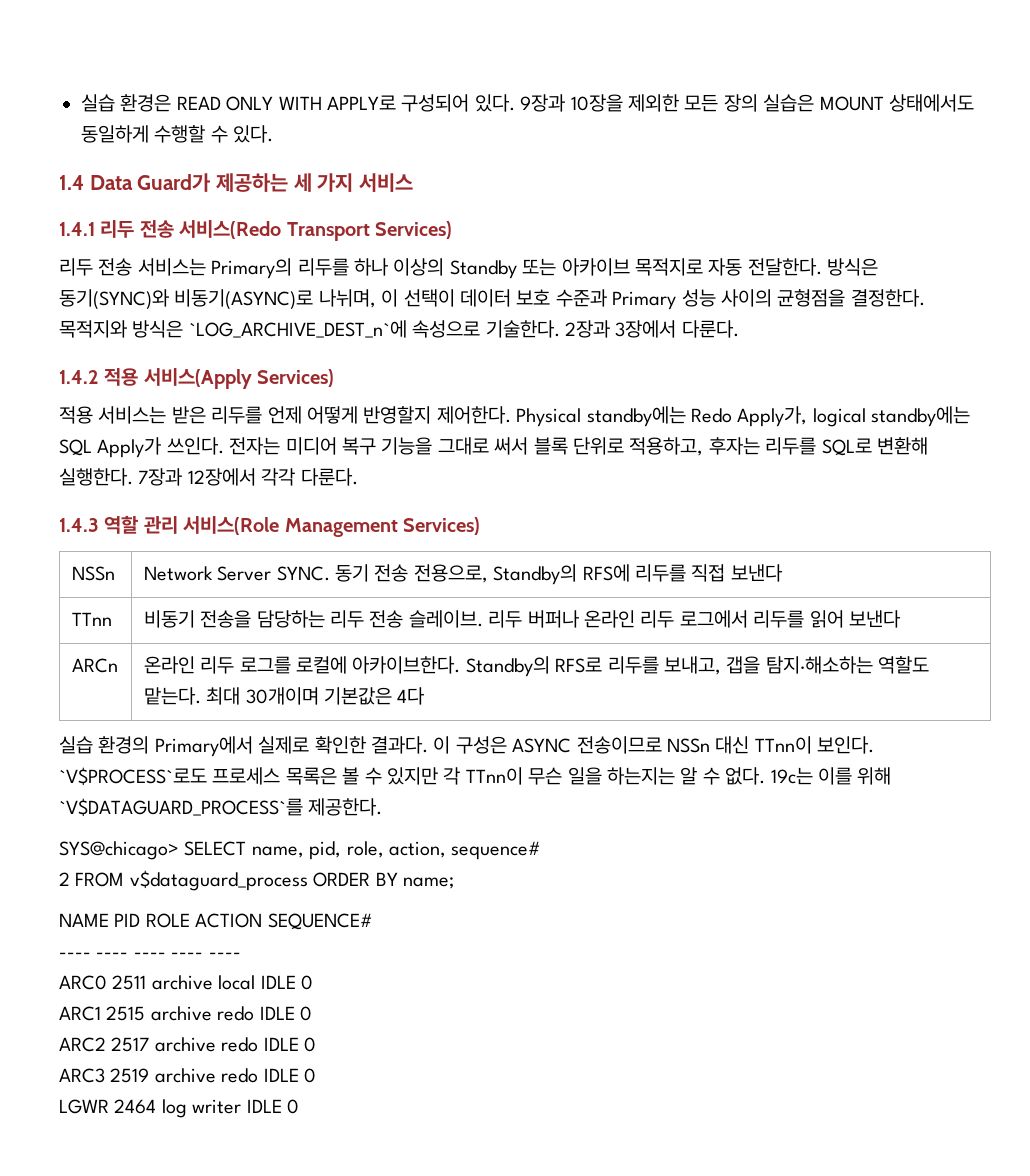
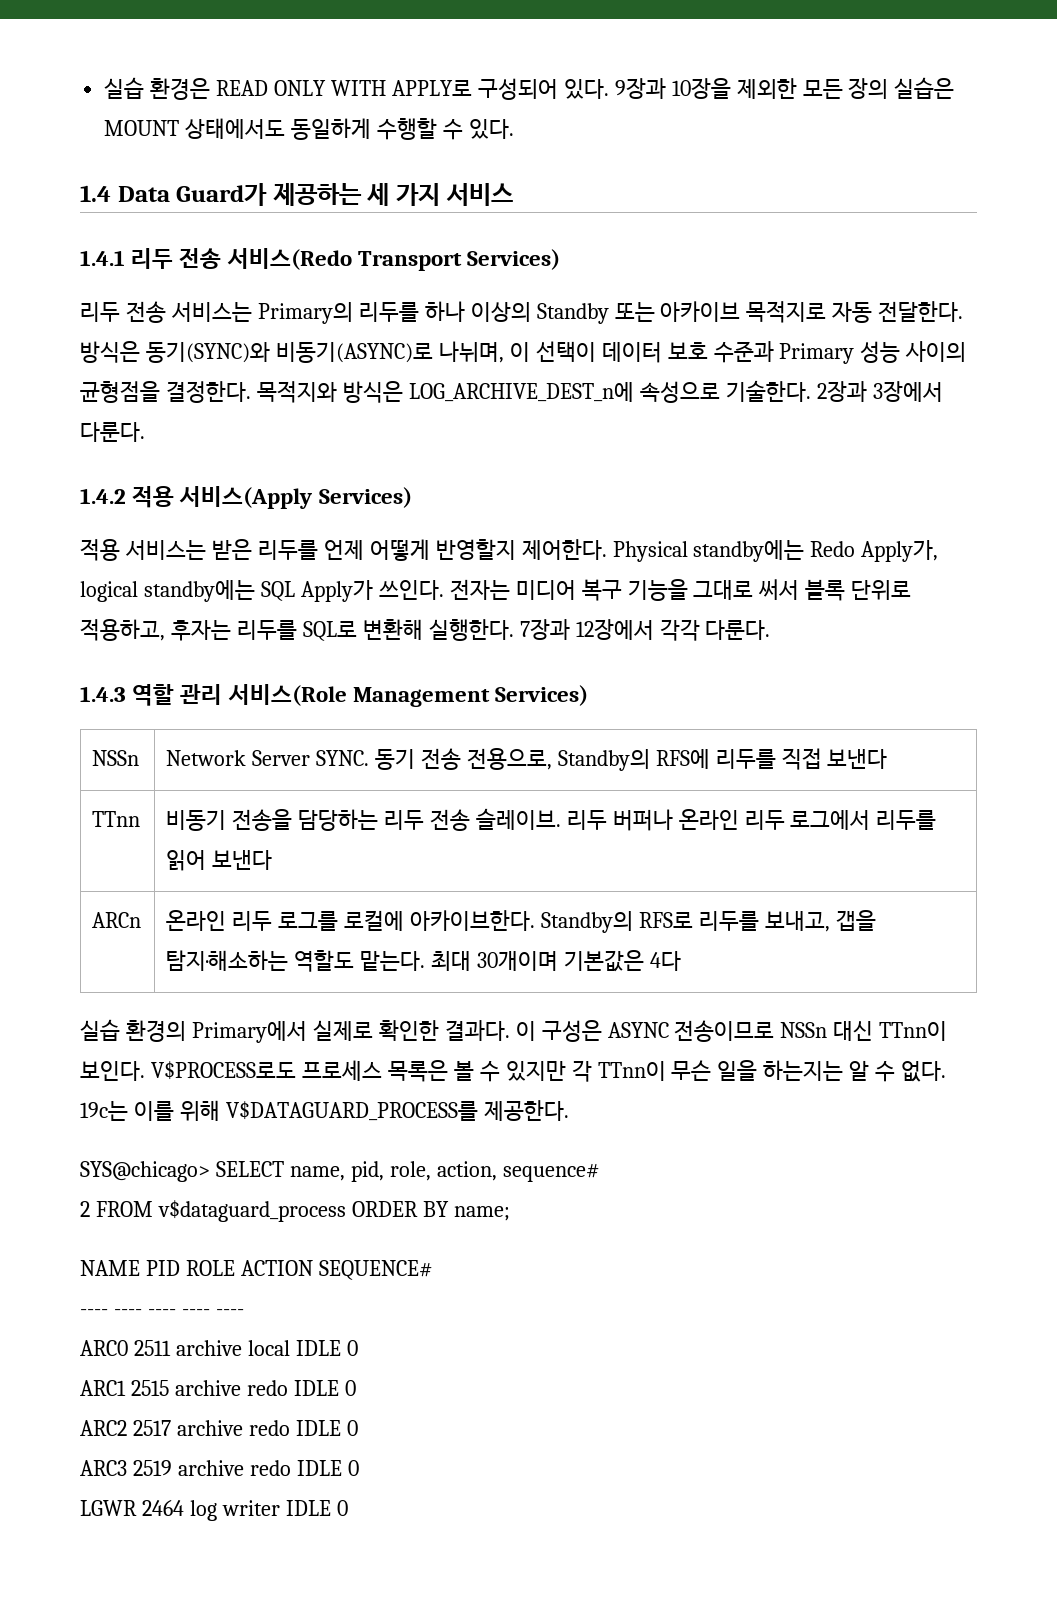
[188,320,407,338] `LOG_ARCHIVE_DEST_n`에 -> [408,382,634,402] LOG_ARCHIVE_DEST_n에
[59,767,207,786] `V$PROCESS`로도 -> [150,1061,296,1080] V$PROCESS로도
[59,798,303,817] `V$DATAGUARD_PROCESS`를 -> [225,1101,478,1121] V$DATAGUARD_PROCESS를

